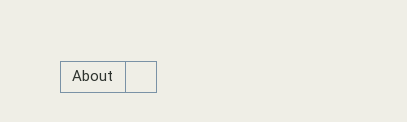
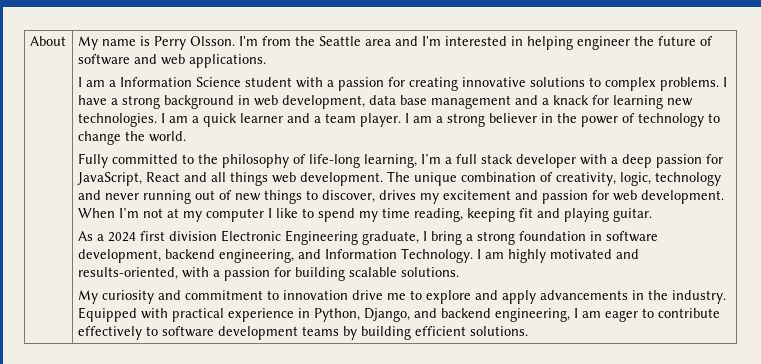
(113, 75) none -> [77,36,713,50] [77,54,266,68] [77,77,727,91] [77,95,693,109] [77,113,720,127] [77,131,186,145] [77,153,723,168] [76,171,721,186] [77,190,724,204] [77,208,652,222] [77,230,658,245] [77,248,639,263] [77,267,459,281] [77,290,726,304] [77,307,720,322] [77,326,528,340] My name is Perry Olsson. I'm from the Seattle area and I'm interested in helping engineer the future of software and web applications. // I am a Information Science student with a passion for creating innovative solutions to complex problems. I have a strong background in web development, data base management and a knack for learning new technologies. I am a quick learner and a team player. I am a strong believer in the power of technology to change the world. // Fully committed to the philosophy of life-long learning, I’m a full stack developer with a deep passion for JavaScript, React and all things web development. The unique combination of creativity, logic, technology and never running out of new things to discover, drives my excitement and passion for web development. When I’m not at my computer I like to spend my time reading, keeping fit and playing guitar. // As a 2024 first division Electronic Engineering graduate, I bring a strong foundation in software development, backend engineering, and Information Technology. I am highly motivated and results-oriented, with a passion for building scalable solutions. // My curiosity and commitment to innovation drive me to explore and apply advancements in the industry. Equipped with practical experience in Python, Django, and backend engineering, I am eager to contribute effectively to software development teams by building efficient solutions.

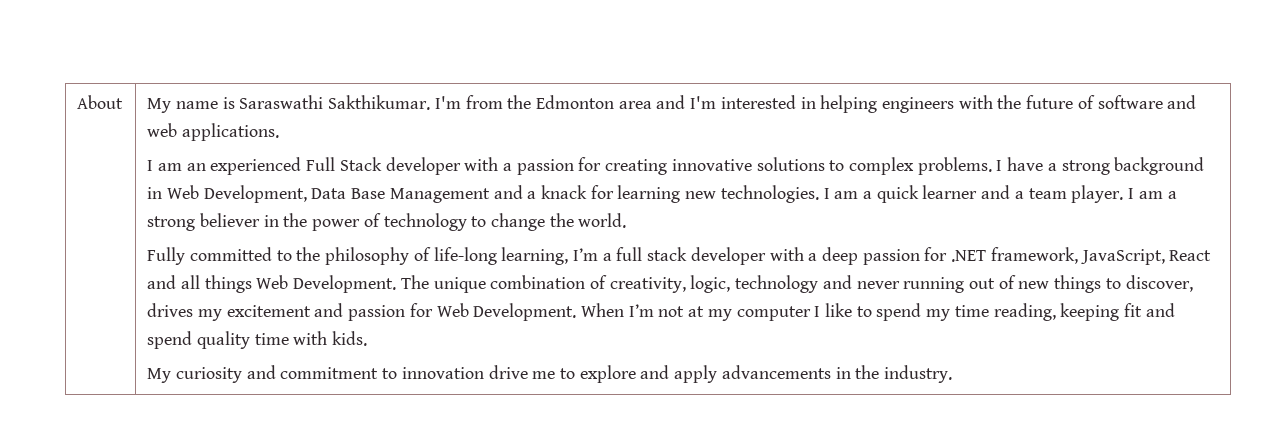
[153,36,235,50] Perry Olsson. -> [239,95,431,110] Saraswathi Sakthikumar.
[318,36,361,46] Seattle -> [535,95,614,109] Edmonton
[576,36,630,50] engineer -> [882,95,993,113] engineers with
[108,77,292,87] a Information Science student -> [186,157,461,175] an experienced Full Stack developer
[253,95,511,109] web development, data base management -> [166,185,490,203] Web Development, Data Base Management
(723, 159) none -> [951,247,1078,264] .NET framework,
[271,172,383,186] web development. -> [256,275,397,293] Web Development.
[612,190,724,204] web development. -> [436,303,577,321] Web Development.
[563,208,652,222] [77,230,658,245] [77,248,639,263] [77,267,459,281] playing guitar. // As a 2024 first division Electronic Engineering graduate, I bring a strong foundation in software development, backend engineering, and Information Technology. I am highly motivated and results-oriented, with a passion for building scalable solutions. -> [147,331,368,349] spend quality time with kids.
[77,307,720,322] [77,326,528,340] Equipped with practical experience in Python, Django, and backend engineering, I am eager to contribute effectively to software development teams by building efficient solutions. -> (953, 374) none

